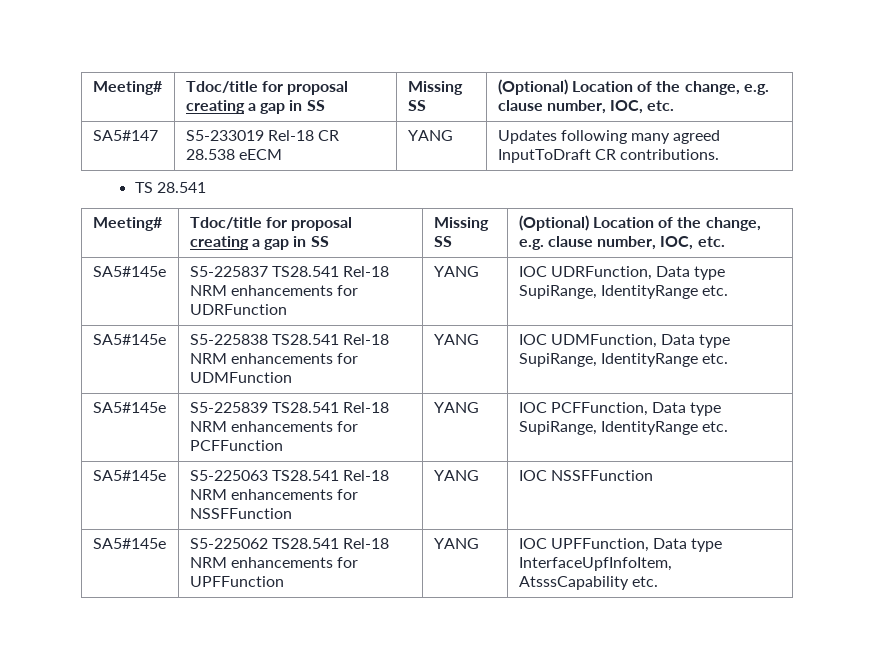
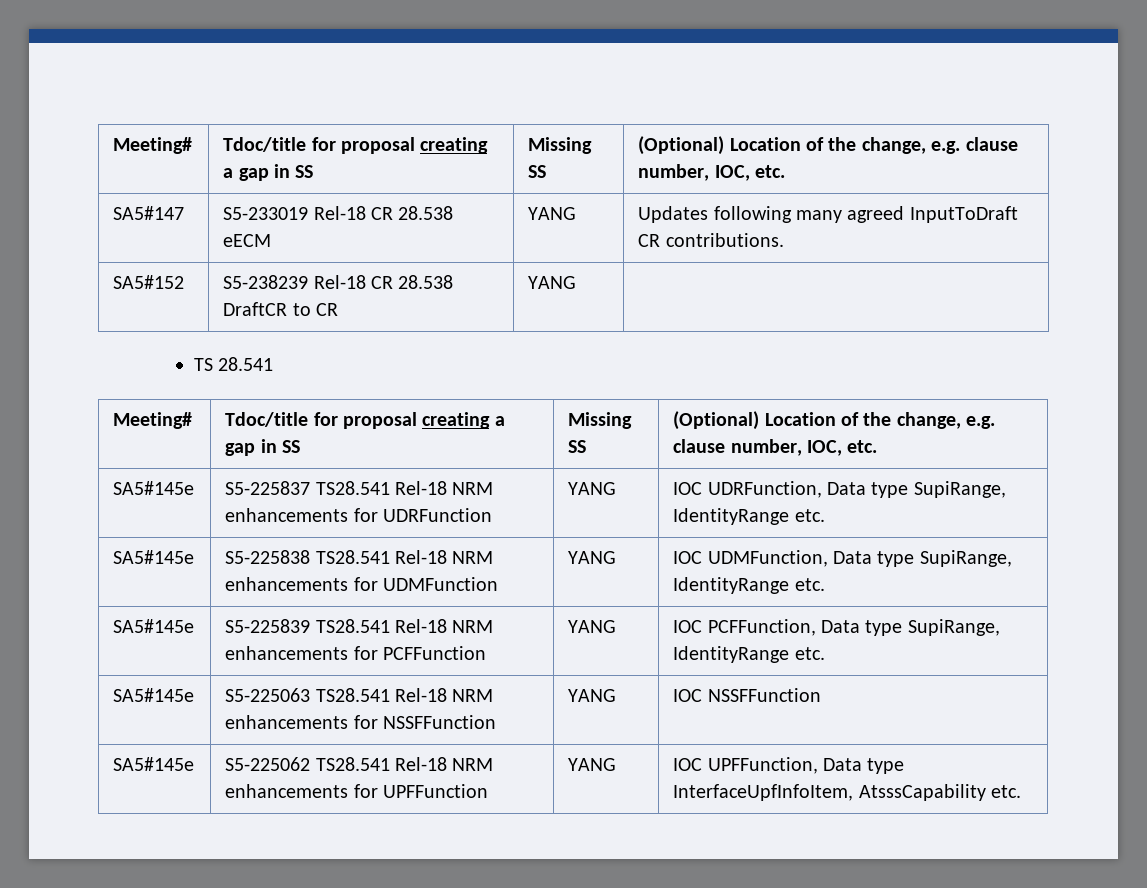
(720, 154) none -> [113,275,185,289] [223,275,454,289] [223,302,338,316] [528,276,577,289] // SA5#152 | S5-238239 Rel-18 CR 28.538 DraftCR to CR | YANG |

